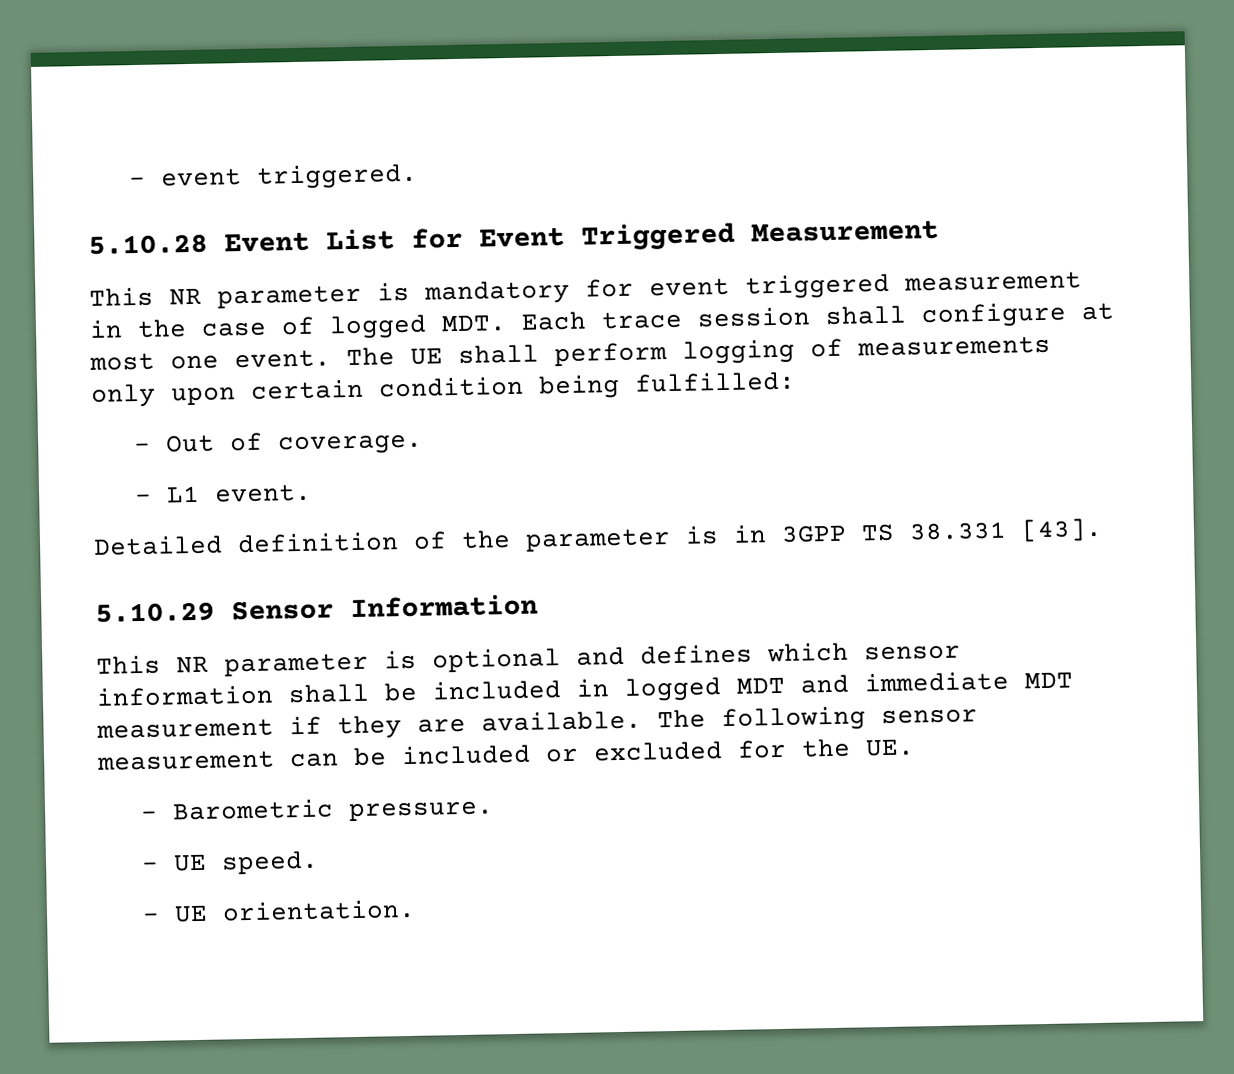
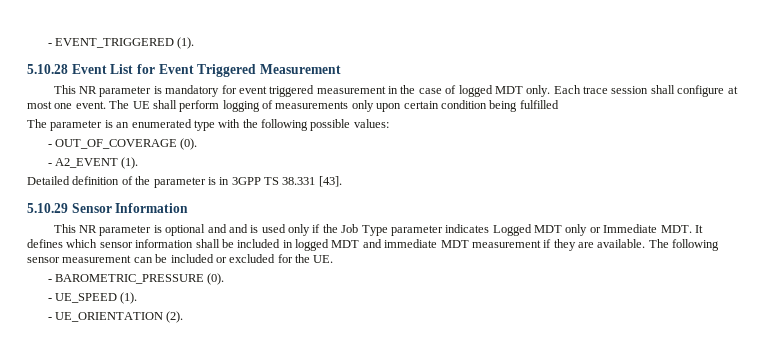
[128,162,418,190] - event triggered. -> [47,37,195,49] - EVENT_TRIGGERED (1).
[441,314,507,333] MDT. -> [494,85,551,97] MDT only.
[634,370,796,393] [133,432,423,456] [134,483,312,504] fulfilled: // - Out of coverage. // - L1 event. -> [519,100,559,109] [27,119,389,131] [47,138,198,150] [47,157,139,169] fulfilled // The parameter is an enumerated type with the following possible values: // - OUT_OF_COVERAGE (0). // - A2_EVENT (1).
(625, 656) none -> [228,224,703,236] and is used only if the Job Type parameter indicates Logged MDT only or Immediate MDT. It
[171,798,494,822] [141,850,319,875] [142,898,416,923] Barometric pressure. // - UE speed. // - UE orientation. -> [54,273,225,285] [47,292,138,304] [47,311,184,323] BAROMETRIC_PRESSURE (0). // - UE_SPEED (1). // - UE_ORIENTATION (2).

